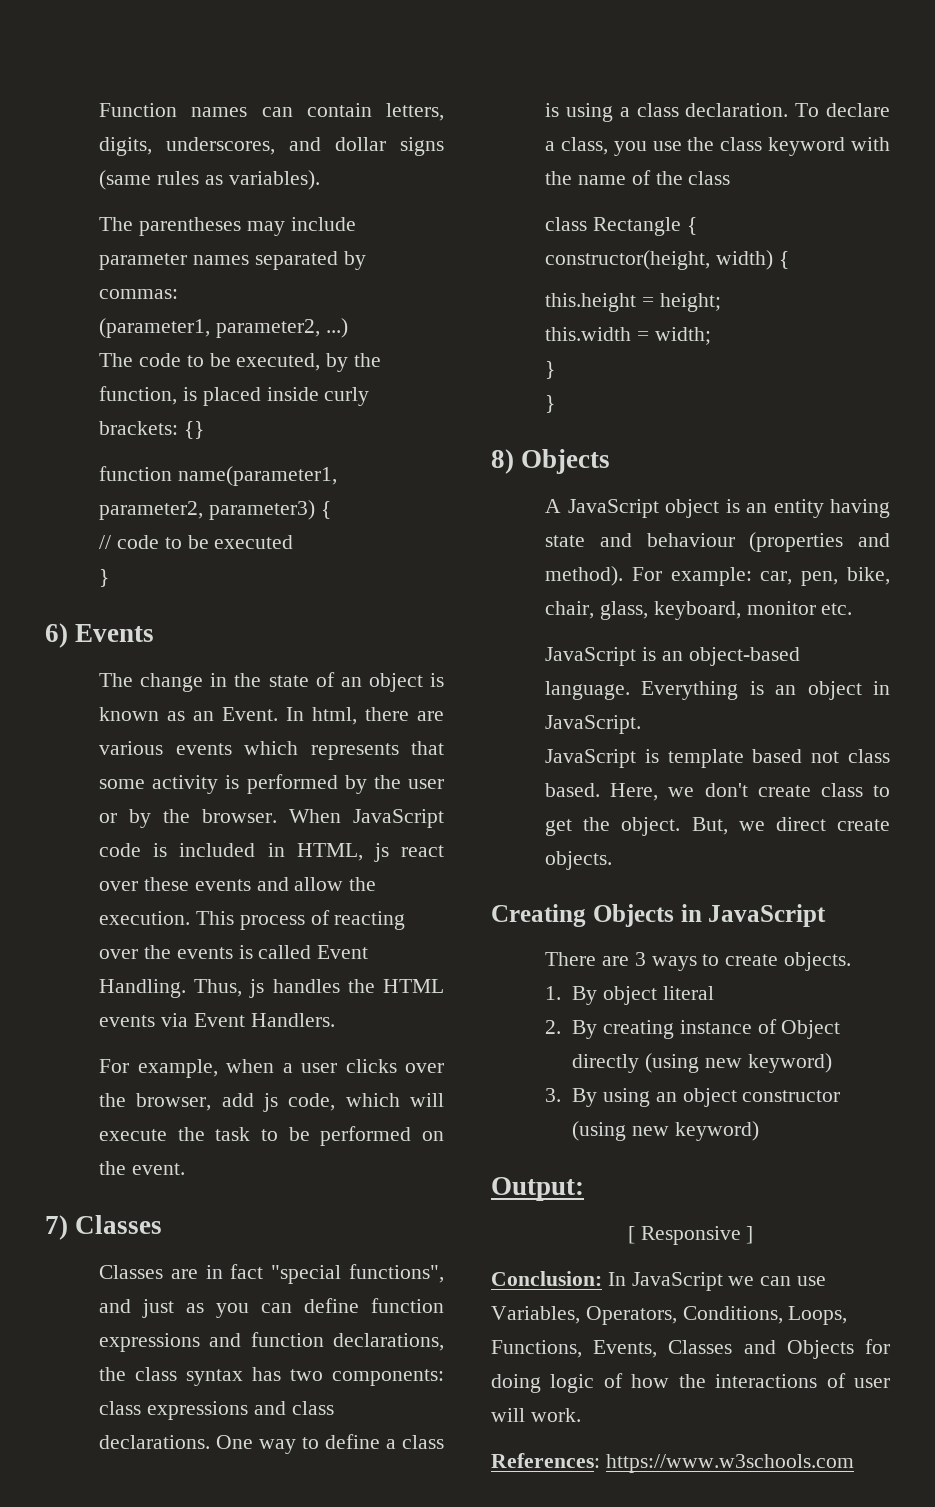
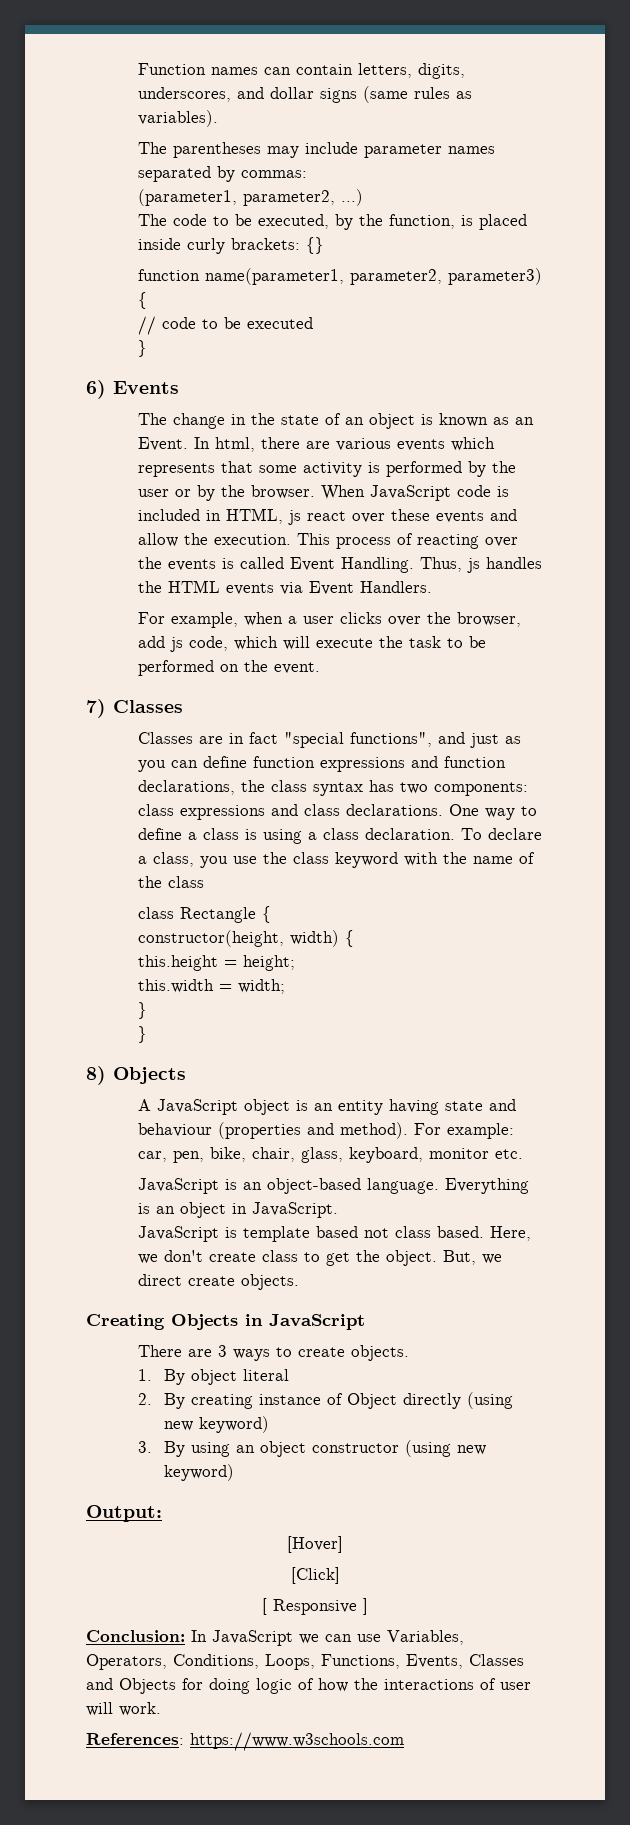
(584, 1189) none -> [287,1536,343,1553] [290,1567,340,1584] // [Hover] // [Click]

